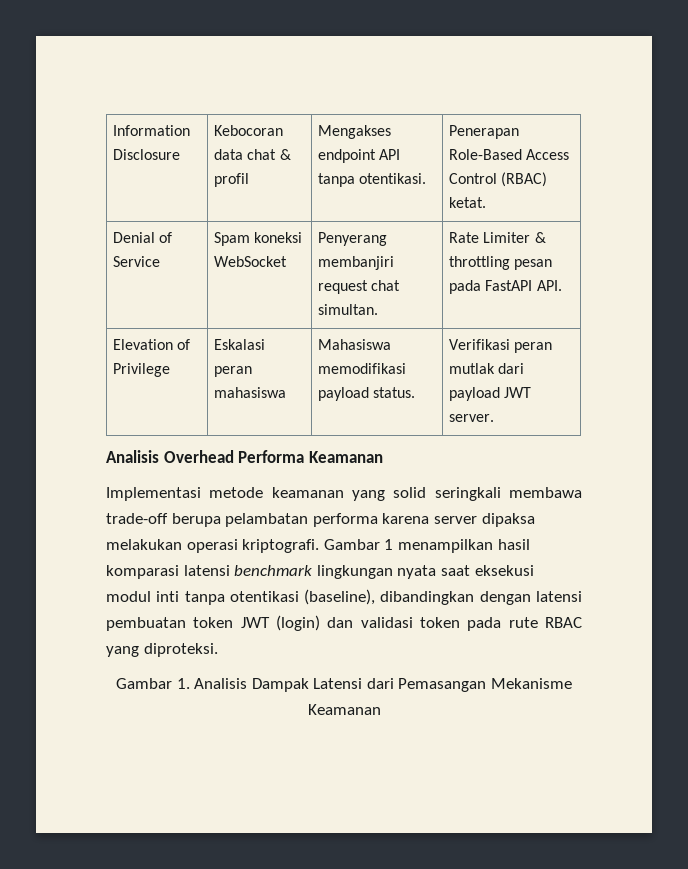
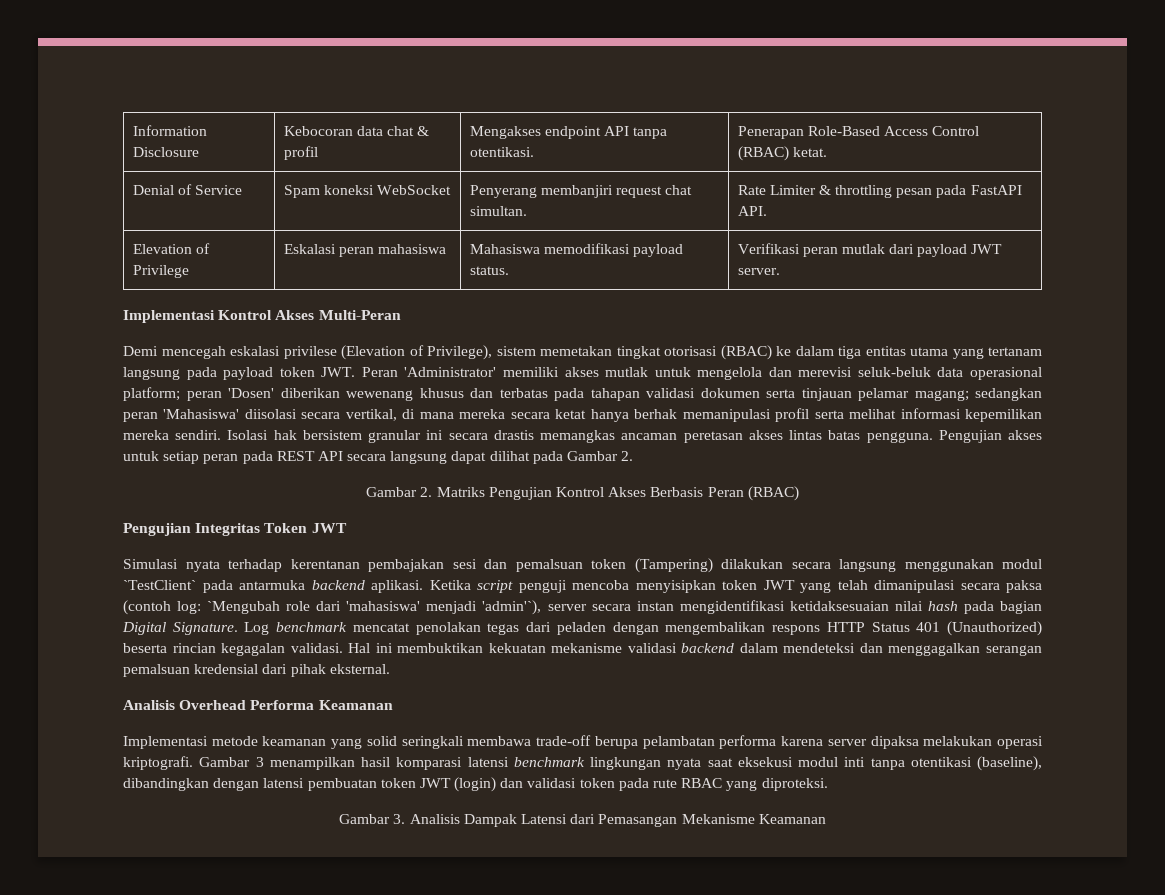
(495, 418) none -> [123,310,401,323] [123,345,1042,360] [123,367,1042,380] [123,387,1042,401] [123,408,1043,422] [123,430,1043,443] [123,451,634,464] [366,486,799,501] [123,523,347,536] [123,558,1042,573] [123,580,1042,593] [123,600,1042,615] [122,621,1042,636] [123,643,1042,656] [123,664,390,677] // Implementasi Kontrol Akses Multi-Peran // Demi mencegah eskalasi privilese (Elevation of Privilege), sistem memetakan tingkat otorisasi (RBAC) ke dalam tiga entitas utama yang tertanam langsung pada payload token JWT. Peran 'Administrator' memiliki akses mutlak untuk mengelola dan merevisi seluk-beluk data operasional platform; peran 'Dosen' diberikan wewenang khusus dan terbatas pada tahapan validasi dokumen serta tinjauan pelamar magang; sedangkan peran 'Mahasiswa' diisolasi secara vertikal, di mana mereka secara ketat hanya berhak memanipulasi profil serta melihat informasi kepemilikan mereka sendiri. Isolasi hak bersistem granular ini secara drastis memangkas ancaman peretasan akses lintas batas pengguna. Pengujian akses untuk setiap peran pada REST API secara langsung dapat dilihat pada Gambar 2. // Gambar 2. Matriks Pengujian Kontrol Akses Berbasis Peran (RBAC) // Pengujian Integritas Token JWT // Simulasi nyata terhadap kerentanan pembajakan sesi dan pemalsuan token (Tampering) dilakukan secara langsung menggunakan modul `TestClient` pada antarmuka backend aplikasi. Ketika script penguji mencoba menyisipkan token JWT yang telah dimanipulasi secara paksa (contoh log: `Mengubah role dari 'mahasiswa' menjadi 'admin'`), server secara instan mengidentifikasi ketidaksesuaian nilai hash pada bagian Digital Signature. Log benchmark mencatat penolakan tegas dari peladen dengan mengembalikan respons HTTP Status 401 (Unauthorized) beserta rincian kegagalan validasi. Hal ini membuktikan kekuatan mekanisme validasi backend dalam mendeteksi dan menggagalkan serangan pemalsuan kredensial dari pihak eksternal.
[384,539,394,550] 1 -> [255,757,264,767] 3
[176,678,190,689] 1. -> [393,814,406,824] 3.

